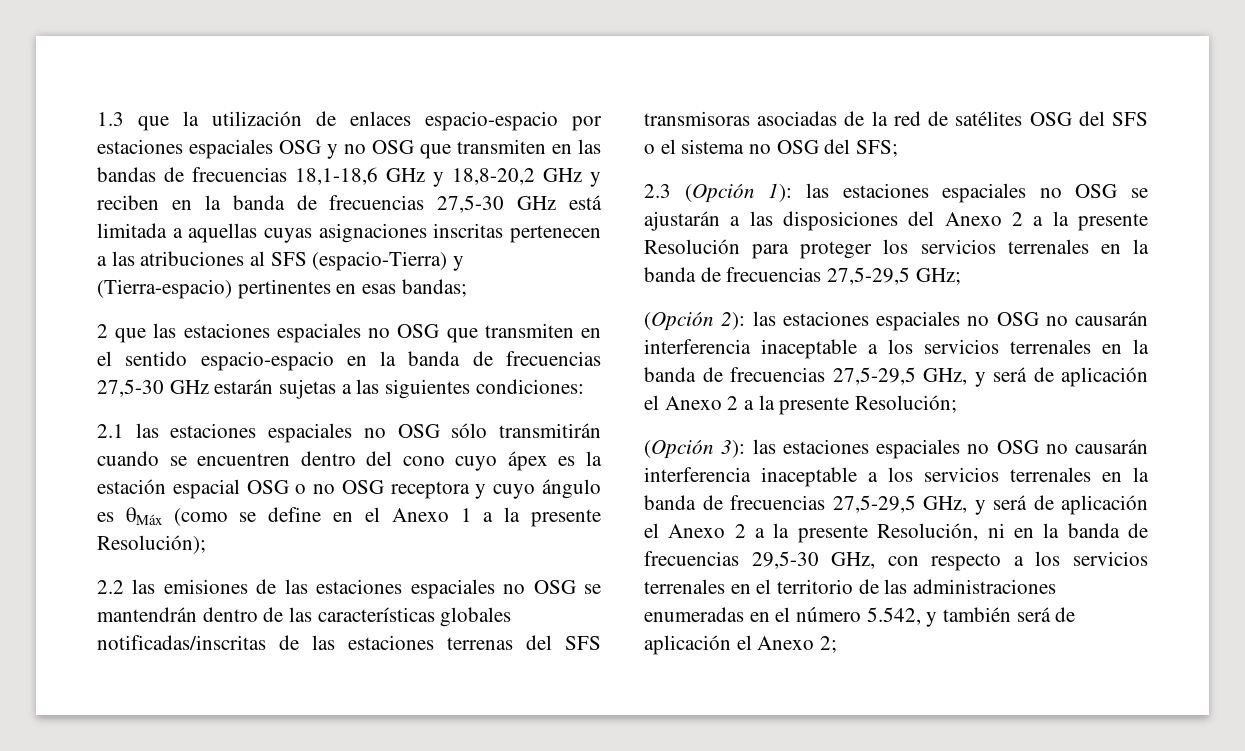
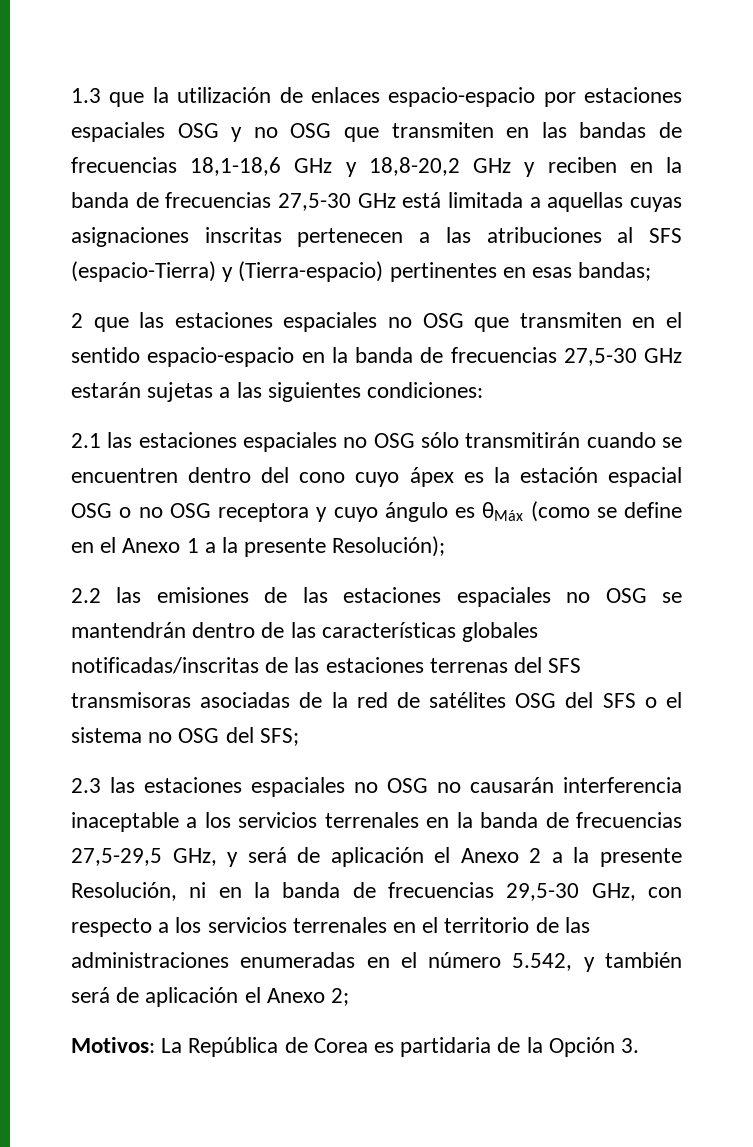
[684,183,1148,203] [644,211,1148,231] [644,239,1149,259] [644,267,961,285] [644,311,1148,331] [644,339,1149,359] [644,367,1148,387] [644,395,958,415] [644,439,746,459] (Opción 1): las estaciones espaciales no OSG se ajustarán a las disposiciones del Anexo 2 a la presente Resolución para proteger los servicios terrenales en la banda de frecuencias 27,5-29,5 GHz; // (Opción 2): las estaciones espaciales no OSG no causarán interferencia inaceptable a los servicios terrenales en la banda de frecuencias 27,5-29,5 GHz, y será de aplicación el Anexo 2 a la presente Resolución; // (Opción 3): -> (101, 785) none
(838, 644) none -> [71,1037,640,1057] // Motivos: La República de Corea es partidaria de la Opción 3.

